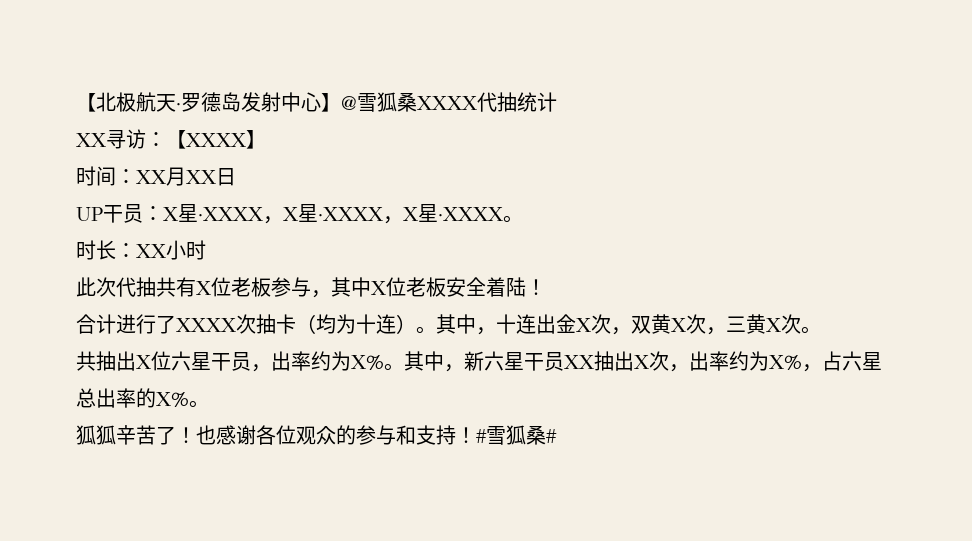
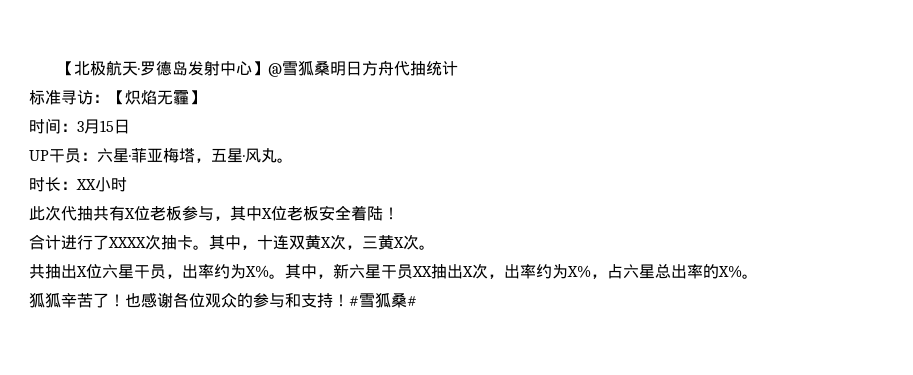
[417,96,477,110] XXXX -> [330,60,395,76] 明日方舟
[76,133,106,147] XX -> [29,90,61,105] 标准
[186,133,246,147] XXXX -> [125,90,189,105] 炽焰无霾
[136,167,216,186] XX月XX -> [77,119,114,134] 3月15
[163,204,503,224] X星·XXXX，X星·XXXX，X星·XXXX -> [97,148,277,163] 六星·菲亚梅塔，五星·风丸
[296,314,631,335] （均为十连）。其中，十连出金X次， -> [193,235,289,250] 。其中，十连

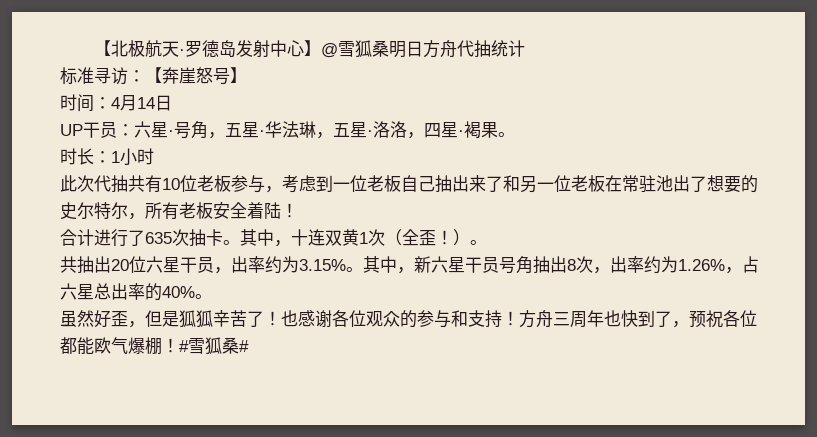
[125,90,189,105] 炽焰无霾 -> [162,67,230,85] 奔崖怒号
[77,119,114,134] 3月15 -> [111,95,155,111] 4月14
[131,148,277,163] 菲亚梅塔，五星·风丸 -> [174,121,498,139] 号角，五星·华法琳，五星·洛洛，四星·褐果
[76,179,96,190] XX -> [111,151,120,163] 1
[124,208,135,219] X -> [162,178,180,190] 10
[230,206,287,221] 其中X位 -> [282,175,758,193] [60,202,179,220] 考虑到一位老板自己抽出来了和另一位老板在常驻池出了想要的史尔特尔，所有
[108,237,146,248] XXXX -> [145,232,172,244] 635
[320,234,419,250] X次，三黄X次 -> [359,229,470,246] 1次（全歪！）
[76,266,87,277] X -> [111,259,129,271] 20
[245,265,269,278] X% -> [299,259,346,271] 3.15%
[412,264,473,279] XX抽出X -> [499,256,576,274] 号角抽出8
[567,265,591,278] X% -> [678,259,725,271] 1.26%
[718,265,758,279] X%。 // -> [162,286,212,299] [60,310,179,328] 40%。 // 虽然好歪，但是
(349, 300) none -> [519,310,757,328] [60,337,179,355] 方舟三周年也快到了，预祝各位都能欧气爆棚！

